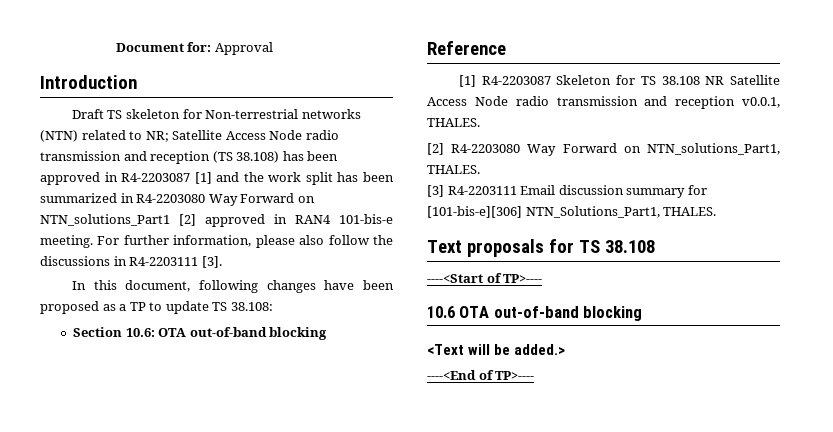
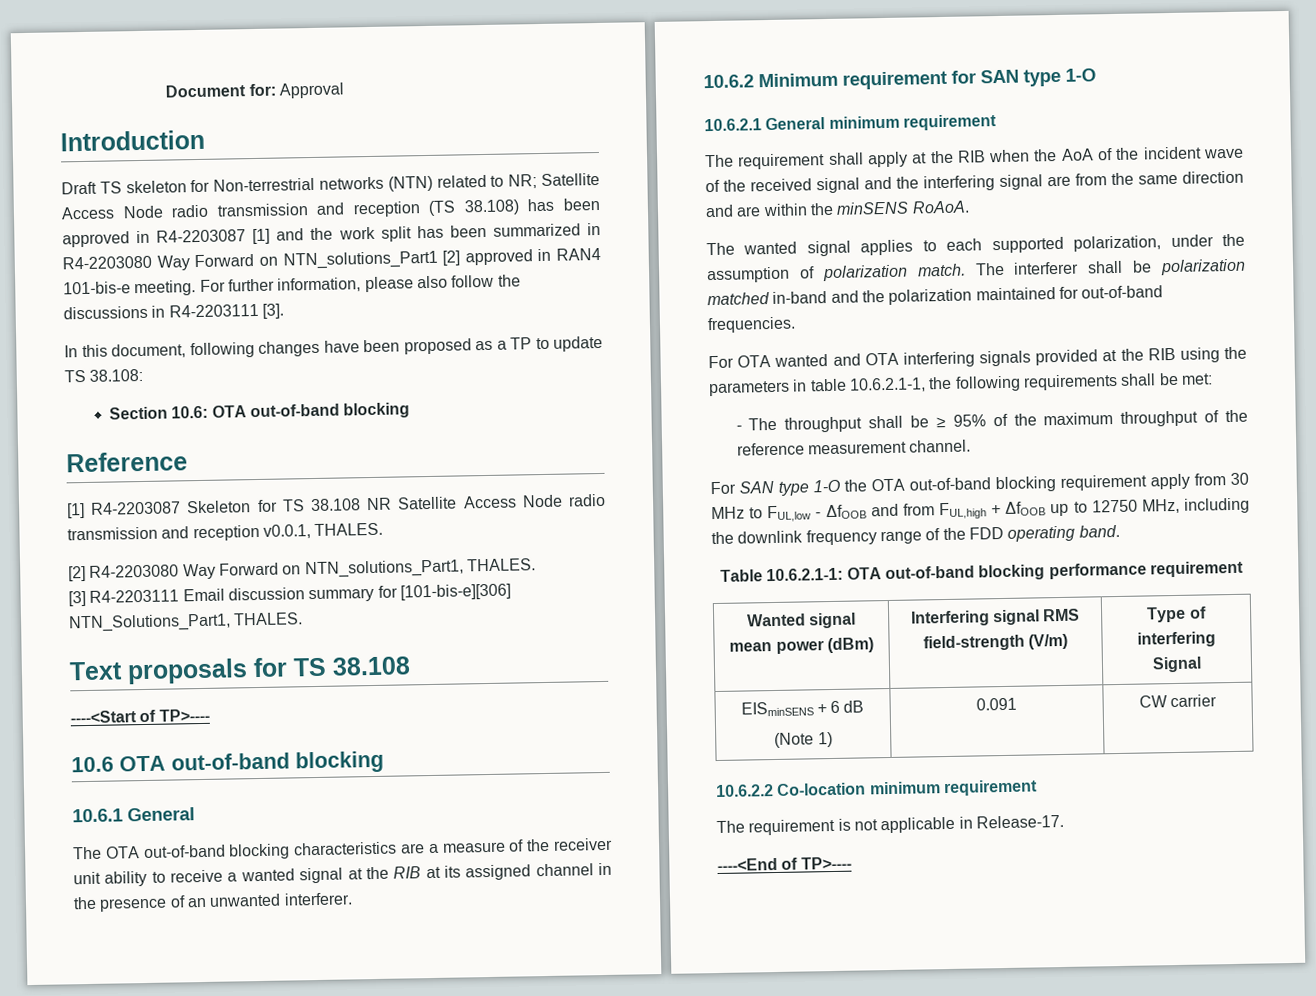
[427,344,566,355] <Text will be added.> -> [72,807,195,823] [73,837,614,860] [73,862,612,887] [73,892,353,912] [703,68,1096,90] [704,114,997,132] [705,146,1245,170] [705,170,1244,194] [705,200,970,218] [706,233,1245,257] [706,258,1246,284] [707,285,1164,306] [707,316,796,334] [708,346,1247,369] [708,372,1213,397] [735,409,1248,433] [736,439,972,456] [710,472,1249,496] [711,497,1251,523] [711,524,1120,546] [720,560,1244,582] [746,612,857,629] [729,637,874,654] [910,608,1081,627] [922,633,1069,652] [1146,606,1207,623] [1137,631,1216,648] [1152,656,1202,673] [740,700,865,717] [774,731,833,749] [976,697,1017,711] [1138,694,1218,708] [716,779,1038,798] [716,814,1064,836] 10.6.1 General // The OTA out-of-band blocking characteristics are a measure of the receiver unit ability to receive a wanted signal at the RIB at its assigned channel in the presence of an unwanted interferer. // 10.6.2 Minimum requirement for SAN type 1-O // 10.6.2.1 General minimum requirement // The requirement shall apply at the RIB when the AoA of the incident wave of the received signal and the interfering signal are from the same direction and are within the minSENS RoAoA. // The wanted signal applies to each supported polarization, under the assumption of polarization match. The interferer shall be polarization matched in-band and the polarization maintained for out-of-band frequencies. // For OTA wanted and OTA interfering signals provided at the RIB using the parameters in table 10.6.2.1-1, the following requirements shall be met: // - The throughput shall be ≥ 95% of the maximum throughput of the reference measurement channel. // For SAN type 1-O the OTA out-of-band blocking requirement apply from 30 MHz to FUL,low - ΔfOOB and from FUL,high + ΔfOOB up to 12750 MHz, including the downlink frequency range of the FDD operating band. // Table 10.6.2.1-1: OTA out-of-band blocking performance requirement // Wanted signal mean power (dBm) | Interfering signal RMS field-strength (V/m) | Type of interfering Signal // EISminSENS + 6 dB // (Note 1) | 0.091 | CW carrier // 10.6.2.2 Co-location minimum requirement // The requirement is not applicable in Release-17.

